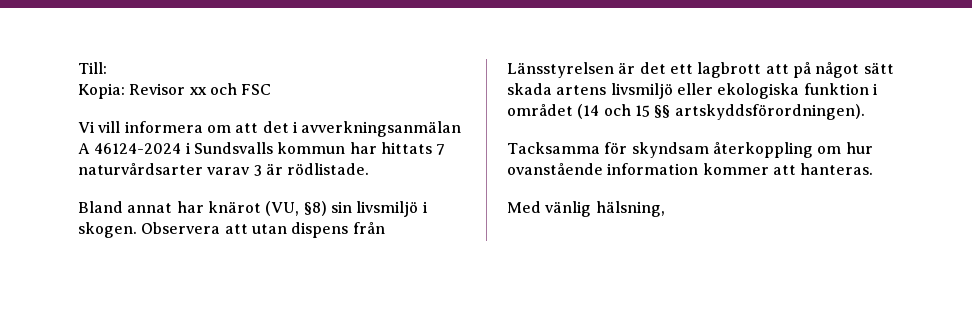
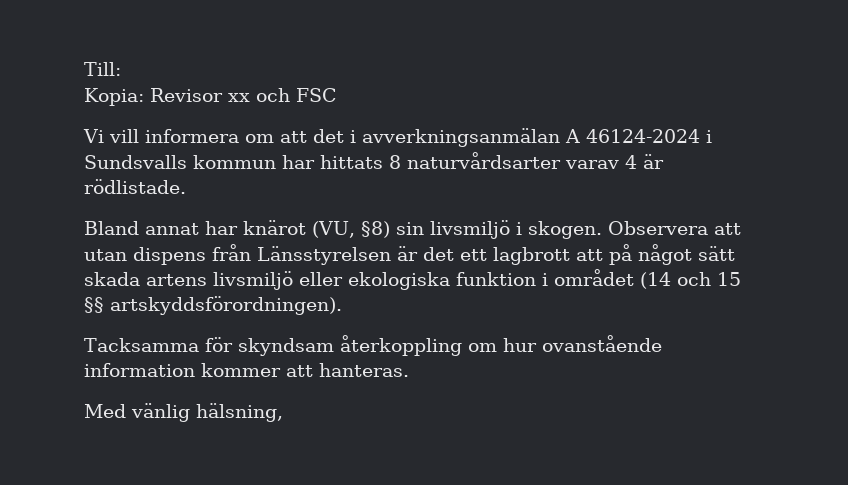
[436,144,446,155] 7 -> [389,155,401,169] 8
[253,165,262,176] 3 -> [625,155,637,169] 4

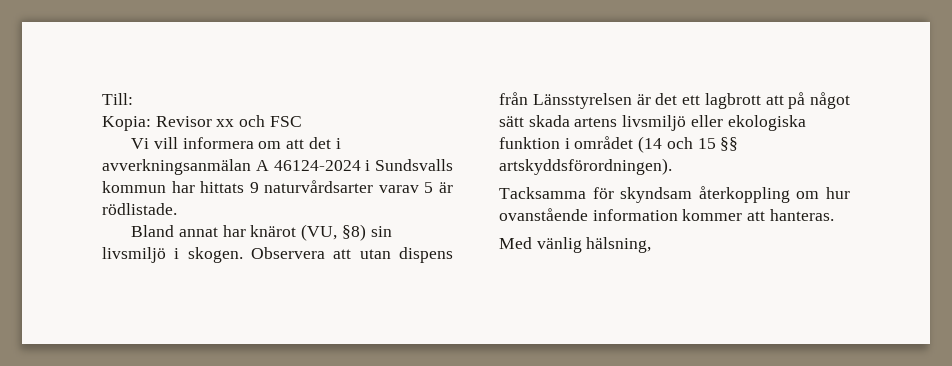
[389,155,401,169] 8 -> [249,182,259,193] 9
[625,155,637,169] 4 -> [424,182,434,193] 5

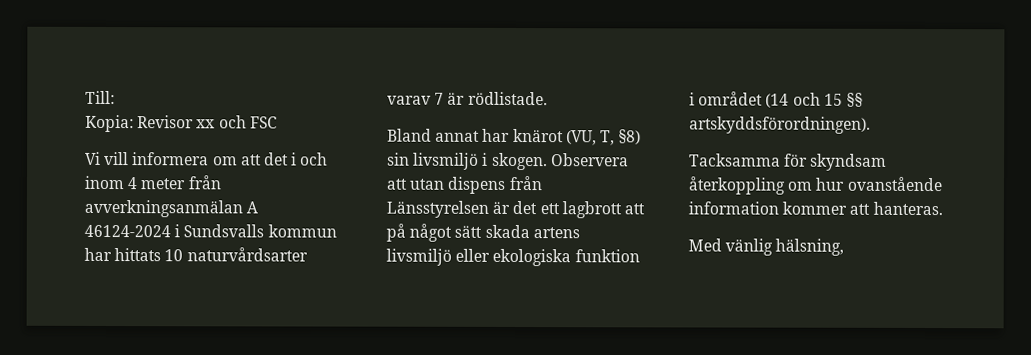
(341, 143) none -> [300,152,329,166] [84,175,222,190] och inom 4 meter från
[249,182,259,193] 9 -> [164,249,184,262] 10
[424,182,434,193] 5 -> [434,92,445,105] 7
(338, 232) none -> [599,130,615,146] T,

